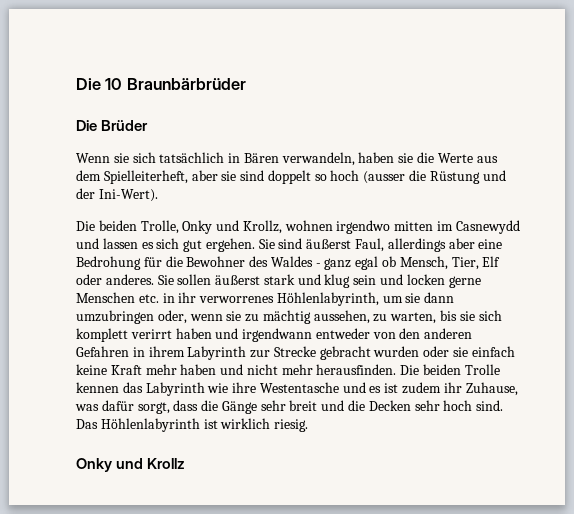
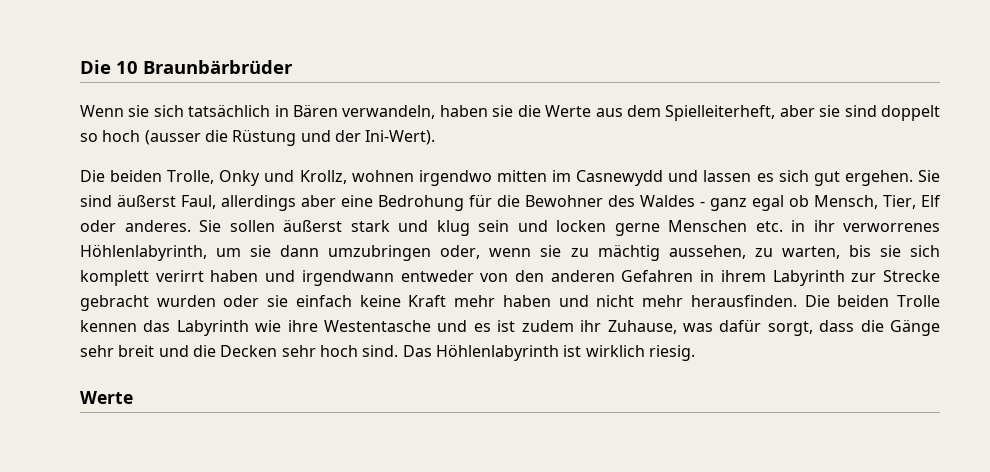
[76,120,149,131] // Die Brüder -> (293, 67) none
[76,458,186,472] Onky und Krollz -> [80,391,133,404] Werte

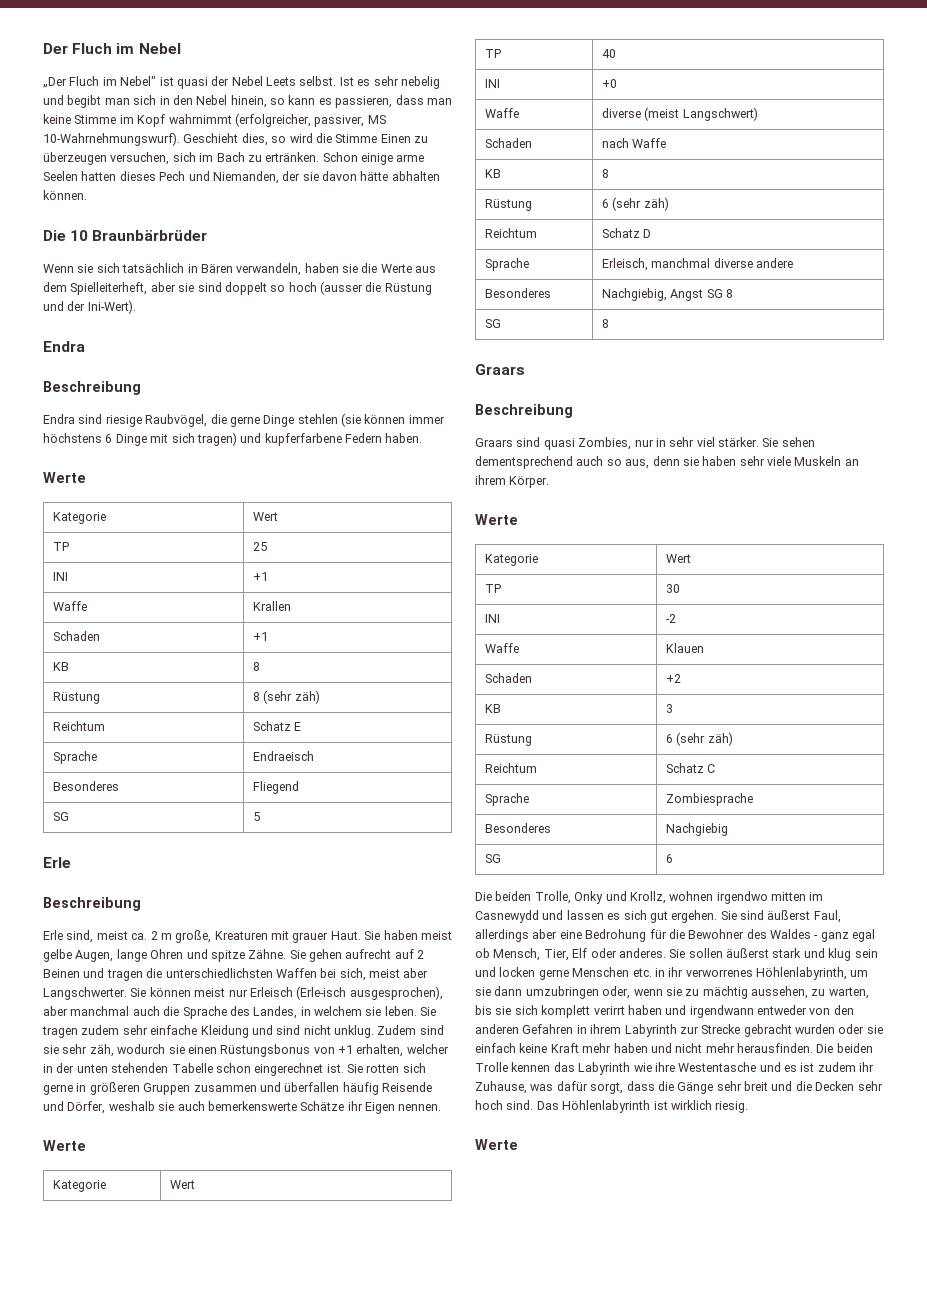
(80, 67) none -> [43,43,181,54] [43,76,440,89] [43,95,452,108] [43,113,386,127] [43,132,428,146] [43,152,425,165] [43,171,440,184] [43,190,87,200] Der Fluch im Nebel // „Der Fluch im Nebel" ist quasi der Nebel Leets selbst. Ist es sehr nebelig und begibt man sich in den Nebel hinein, so kann es passieren, dass man keine Stimme im Kopf wahrnimmt (erfolgreicher, passiver, MS 10-Wahrnehmungswurf). Geschieht dies, so wird die Stimme Einen zu überzeugen versuchen, sich im Bach zu ertränken. Schon einige arme Seelen hatten dieses Pech und Niemanden, der sie davon hätte abhalten können. //
(436, 137) none -> [43,341,85,352] [43,381,141,395] [43,413,445,427] [43,432,423,446] [43,472,86,483] [52,512,106,524] [252,512,278,521] [52,542,69,551] [252,542,267,551] [52,572,68,581] [252,572,268,581] [52,601,87,611] [252,601,291,611] [52,631,100,641] [252,632,268,641] [52,662,69,671] [252,662,260,671] [52,692,100,704] [252,690,320,704] [52,721,105,731] [252,721,302,731] [52,751,97,764] [252,751,314,761] [52,781,119,791] [252,781,299,794] [52,812,69,821] [252,812,260,821] [43,857,71,868] [43,897,141,911] [43,930,452,943] [43,949,425,962] [43,968,429,981] [43,986,443,1000] [43,1006,437,1019] [42,1025,444,1038] [43,1044,449,1057] [43,1063,426,1076] [43,1082,432,1095] [43,1101,442,1114] [43,1140,86,1151] [52,1180,106,1192] [169,1180,195,1189] [484,49,501,58] [601,49,616,58] [484,79,500,88] [601,79,617,88] [484,108,519,118] [601,107,758,121] [484,138,532,148] [601,138,667,148] [484,169,501,178] [601,169,609,178] [484,199,532,211] [601,197,669,211] [484,228,537,238] [601,228,652,238] [484,258,529,271] [601,258,794,271] [484,288,551,298] [601,288,734,301] [484,319,501,328] [601,319,609,328] [475,364,525,375] [475,404,573,418] [475,437,815,450] [475,456,859,469] [475,475,550,488] [475,514,518,525] [484,554,538,566] [665,554,691,563] [484,584,501,593] [665,584,680,593] [484,614,500,623] [665,614,676,623] [484,643,519,653] [665,643,704,653] [484,673,532,683] [665,674,681,683] [484,704,501,713] [665,704,673,713] [484,734,532,746] [665,732,733,746] [484,763,537,773] [665,763,716,773] [484,793,529,806] [665,793,753,806] [484,823,551,833] [665,823,728,836] [484,854,501,863] [665,854,673,863] // Endra // Beschreibung // Endra sind riesige Raubvögel, die gerne Dinge stehlen (sie können immer höchstens 6 Dinge mit sich tragen) und kupferfarbene Federn haben. // Werte // Kategorie | Wert // TP | 25 // INI | +1 // Waffe | Krallen // Schaden | +1 // KB | 8 // Rüstung | 8 (sehr zäh) // Reichtum | Schatz E // Sprache | Endraeisch // Besonderes | Fliegend // SG | 5 // Erle // Beschreibung // Erle sind, meist ca. 2 m große, Kreaturen mit grauer Haut. Sie haben meist gelbe Augen, lange Ohren und spitze Zähne. Sie gehen aufrecht auf 2 Beinen und tragen die unterschiedlichsten Waffen bei sich, meist aber Langschwerter. Sie können meist nur Erleisch (Erle-isch ausgesprochen), aber manchmal auch die Sprache des Landes, in welchem sie leben. Sie tragen zudem sehr einfache Kleidung und sind nicht unklug. Zudem sind sie sehr zäh, wodurch sie einen Rüstungsbonus von +1 erhalten, welcher in der unten stehenden Tabelle schon eingerechnet ist. Sie rotten sich gerne in größeren Gruppen zusammen und überfallen häufig Reisende und Dörfer, weshalb sie auch bemerkenswerte Schätze ihr Eigen nennen. // Werte // Kategorie | Wert // TP | 40 // INI | +0 // Waffe | diverse (meist Langschwert) // Schaden | nach Waffe // KB | 8 // Rüstung | 6 (sehr zäh) // Reichtum | Schatz D // Sprache | Erleisch, manchmal diverse andere // Besonderes | Nachgiebig, Angst SG 8 // SG | 8 // Graars // Beschreibung // Graars sind quasi Zombies, nur in sehr viel stärker. Sie sehen dementsprechend auch so aus, denn sie haben sehr viele Muskeln an ihrem Körper. // Werte // Kategorie | Wert // TP | 30 // INI | -2 // Waffe | Klauen // Schaden | +2 // KB | 3 // Rüstung | 6 (sehr zäh) // Reichtum | Schatz C // Sprache | Zombiesprache // Besonderes | Nachgiebig // SG | 6

